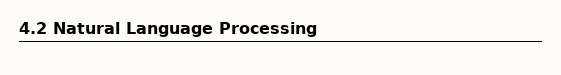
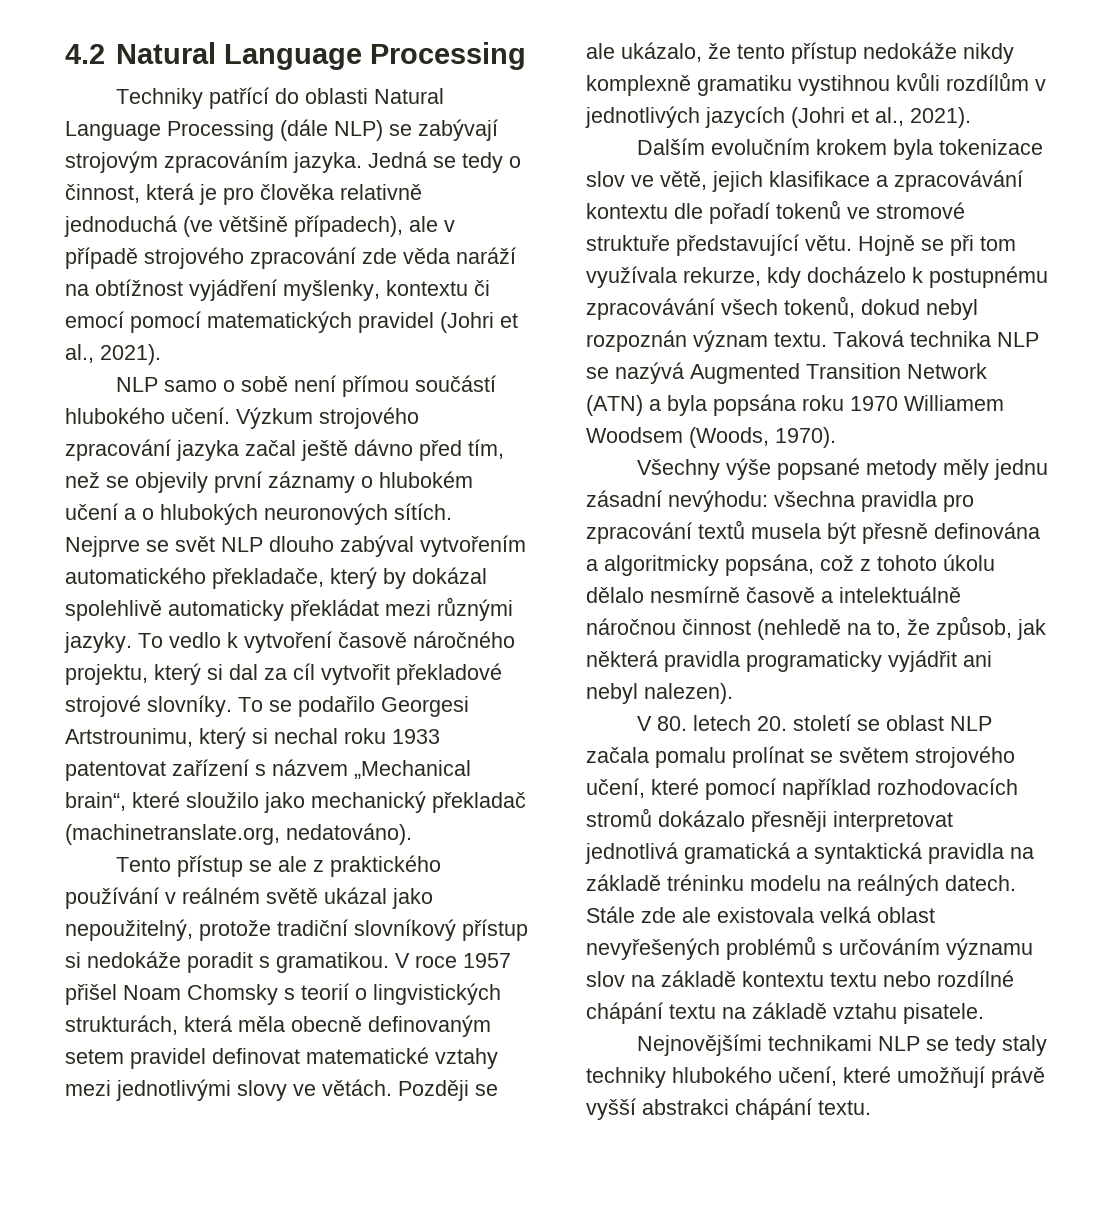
(318, 29) none -> [116,87,445,109] [65,119,498,141] [65,151,521,173] [65,183,422,205] [64,215,455,237] [65,247,516,269] [65,279,490,301] [65,311,518,333] [65,344,161,365] [116,375,497,397] [65,407,419,429] [65,439,504,461] [65,471,473,493] [65,503,452,525] [65,535,526,557] [65,567,487,589] [65,597,513,621] [64,631,515,653] [65,663,502,685] [65,695,469,717] [65,727,440,749] [65,759,471,781] [65,791,526,813] [65,823,412,845] [116,855,442,877] [65,887,433,909] [65,919,528,941] [65,951,511,973] [65,983,501,1005] [65,1015,491,1037] [65,1047,498,1069] [65,1079,498,1101] [586,42,1014,64] [586,72,1046,96] [585,106,971,128] [637,138,1044,160] [586,170,1023,192] [586,200,965,224] [586,234,1016,256] [586,266,1048,288] [586,296,978,320] [586,330,1039,352] [586,362,987,384] [586,394,1004,416] [586,427,836,448] [637,458,1049,480] [586,490,974,512] [586,520,1040,544] [586,554,995,576] [586,586,961,603] [586,616,1046,640] [586,650,992,672] [586,683,733,704] [637,714,993,731] [586,746,1015,768] [586,778,1018,800] [586,808,953,832] [585,842,1034,864] [586,874,1016,896] [586,906,935,923] [586,936,1033,960] [586,970,1014,987] [586,1002,984,1024] [637,1034,1048,1056] [586,1066,1045,1088] [586,1098,871,1120] // Techniky patřící do oblasti Natural Language Processing (dále NLP) se zabývají strojovým zpracováním jazyka. Jedná se tedy o činnost, která je pro člověka relativně jednoduchá (ve většině případech), ale v případě strojového zpracování zde věda naráží na obtížnost vyjádření myšlenky, kontextu či emocí pomocí matematických pravidel (Johri et al., 2021). // NLP samo o sobě není přímou součástí hlubokého učení. Výzkum strojového zpracování jazyka začal ještě dávno před tím, než se objevily první záznamy o hlubokém učení a o hlubokých neuronových sítích. Nejprve se svět NLP dlouho zabýval vytvořením automatického překladače, který by dokázal spolehlivě automaticky překládat mezi různými jazyky. To vedlo k vytvoření časově náročného projektu, který si dal za cíl vytvořit překladové strojové slovníky. To se podařilo Georgesi Artstrounimu, který si nechal roku 1933 patentovat zařízení s názvem „Mechanical brain“, které sloužilo jako mechanický překladač (machinetranslate.org, nedatováno). // Tento přístup se ale z praktického používání v reálném světě ukázal jako nepoužitelný, protože tradiční slovníkový přístup si nedokáže poradit s gramatikou. V roce 1957 přišel Noam Chomsky s teorií o lingvistických strukturách, která měla obecně definovaným setem pravidel definovat matematické vztahy mezi jednotlivými slovy ve větách. Později se ale ukázalo, že tento přístup nedokáže nikdy komplexně gramatiku vystihnou kvůli rozdílům v jednotlivých jazycích (Johri et al., 2021). // Dalším evolučním krokem byla tokenizace slov ve větě, jejich klasifikace a zpracovávání kontextu dle pořadí tokenů ve stromové struktuře představující větu. Hojně se při tom využívala rekurze, kdy docházelo k postupnému zpracovávání všech tokenů, dokud nebyl rozpoznán význam textu. Taková technika NLP se nazývá Augmented Transition Network (ATN) a byla popsána roku 1970 Williamem Woodsem (Woods, 1970). // Všechny výše popsané metody měly jednu zásadní nevýhodu: všechna pravidla pro zpracování textů musela být přesně definována a algoritmicky popsána, což z tohoto úkolu dělalo nesmírně časově a intelektuálně náročnou činnost (nehledě na to, že způsob, jak některá pravidla programaticky vyjádřit ani nebyl nalezen). // V 80. letech 20. století se oblast NLP začala pomalu prolínat se světem strojového učení, které pomocí například rozhodovacích stromů dokázalo přesněji interpretovat jednotlivá gramatická a syntaktická pravidla na základě tréninku modelu na reálných datech. Stále zde ale existovala velká oblast nevyřešených problémů s určováním významu slov na základě kontextu textu nebo rozdílné chápání textu na základě vztahu pisatele. // Nejnovějšími technikami NLP se tedy staly techniky hlubokého učení, které umožňují právě vyšší abstrakci chápání textu.

